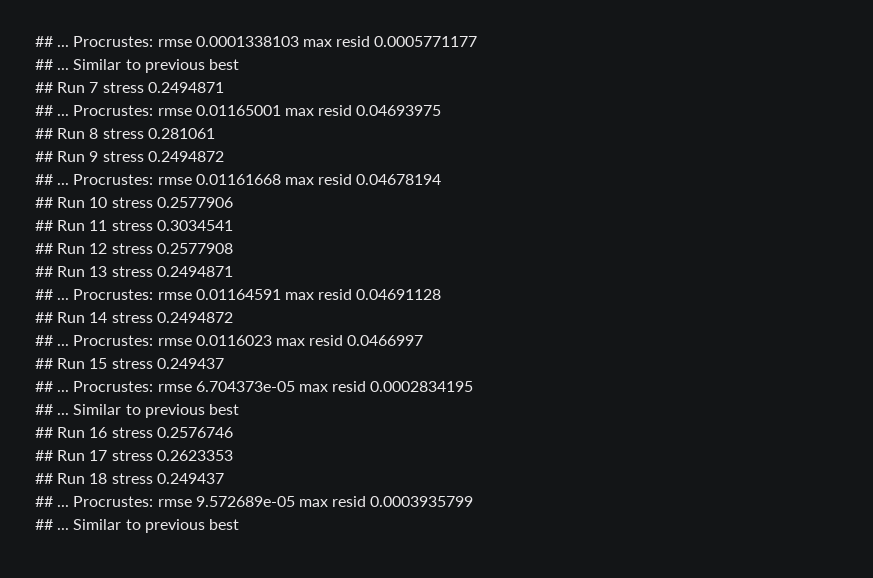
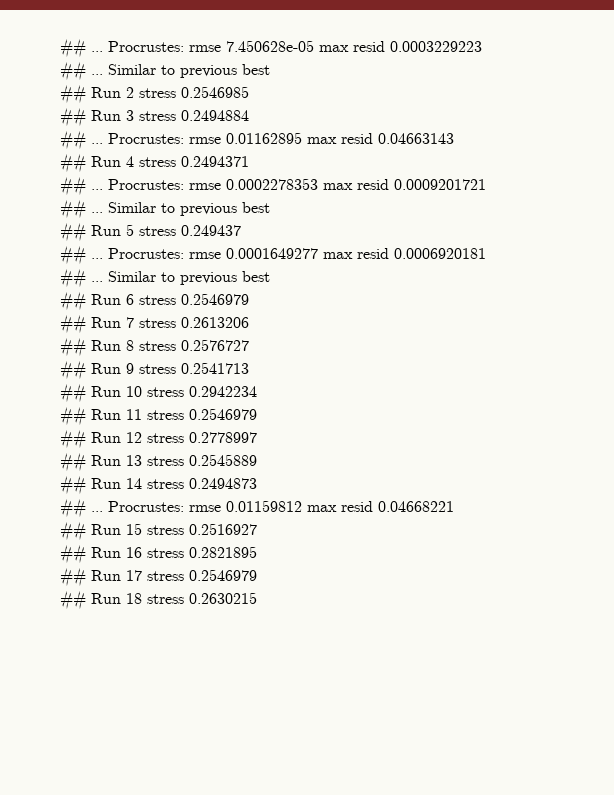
[35,36,478,47] [35,59,239,73] [35,82,224,93] [35,105,442,116] [35,128,215,139] [35,151,224,162] [35,174,442,185] [35,197,233,208] [35,220,233,231] [35,243,233,254] [35,266,233,277] [35,289,442,300] [35,312,233,323] [35,335,424,346] [35,358,224,369] [35,381,474,392] [35,404,239,418] [35,427,233,438] [35,450,233,461] [35,473,224,484] [35,496,474,507] [35,519,239,533] ## ... Procrustes: rmse 0.0001338103 max resid 0.0005771177 // ## ... Similar to previous best // ## Run 7 stress 0.2494871 // ## ... Procrustes: rmse 0.01165001 max resid 0.04693975 // ## Run 8 stress 0.281061 // ## Run 9 stress 0.2494872 // ## ... Procrustes: rmse 0.01161668 max resid 0.04678194 // ## Run 10 stress 0.2577906 // ## Run 11 stress 0.3034541 // ## Run 12 stress 0.2577908 // ## Run 13 stress 0.2494871 // ## ... Procrustes: rmse 0.01164591 max resid 0.04691128 // ## Run 14 stress 0.2494872 // ## ... Procrustes: rmse 0.0116023 max resid 0.0466997 // ## Run 15 stress 0.249437 // ## ... Procrustes: rmse 6.704373e-05 max resid 0.0002834195 // ## ... Similar to previous best // ## Run 16 stress 0.2576746 // ## Run 17 stress 0.2623353 // ## Run 18 stress 0.249437 // ## ... Procrustes: rmse 9.572689e-05 max resid 0.0003935799 // ## ... Similar to previous best -> [60,38,482,58] [60,61,270,81] [60,84,249,104] [60,107,249,127] [60,130,454,150] [60,153,249,173] [60,176,486,196] [60,199,270,219] [60,222,241,242] [60,245,486,265] [60,268,270,288] [60,291,249,311] [60,314,249,334] [60,337,249,357] [60,360,249,380] [60,383,257,403] [60,406,257,426] [60,429,257,449] [60,452,257,472] [60,475,257,495] [60,498,454,518] [60,521,257,541] [60,544,257,564] [60,567,257,587] [60,590,257,610] ## ... Procrustes: rmse 7.450628e-05 max resid 0.0003229223 // ## ... Similar to previous best // ## Run 2 stress 0.2546985 // ## Run 3 stress 0.2494884 // ## ... Procrustes: rmse 0.01162895 max resid 0.04663143 // ## Run 4 stress 0.2494371 // ## ... Procrustes: rmse 0.0002278353 max resid 0.0009201721 // ## ... Similar to previous best // ## Run 5 stress 0.249437 // ## ... Procrustes: rmse 0.0001649277 max resid 0.0006920181 // ## ... Similar to previous best // ## Run 6 stress 0.2546979 // ## Run 7 stress 0.2613206 // ## Run 8 stress 0.2576727 // ## Run 9 stress 0.2541713 // ## Run 10 stress 0.2942234 // ## Run 11 stress 0.2546979 // ## Run 12 stress 0.2778997 // ## Run 13 stress 0.2545889 // ## Run 14 stress 0.2494873 // ## ... Procrustes: rmse 0.01159812 max resid 0.04668221 // ## Run 15 stress 0.2516927 // ## Run 16 stress 0.2821895 // ## Run 17 stress 0.2546979 // ## Run 18 stress 0.2630215

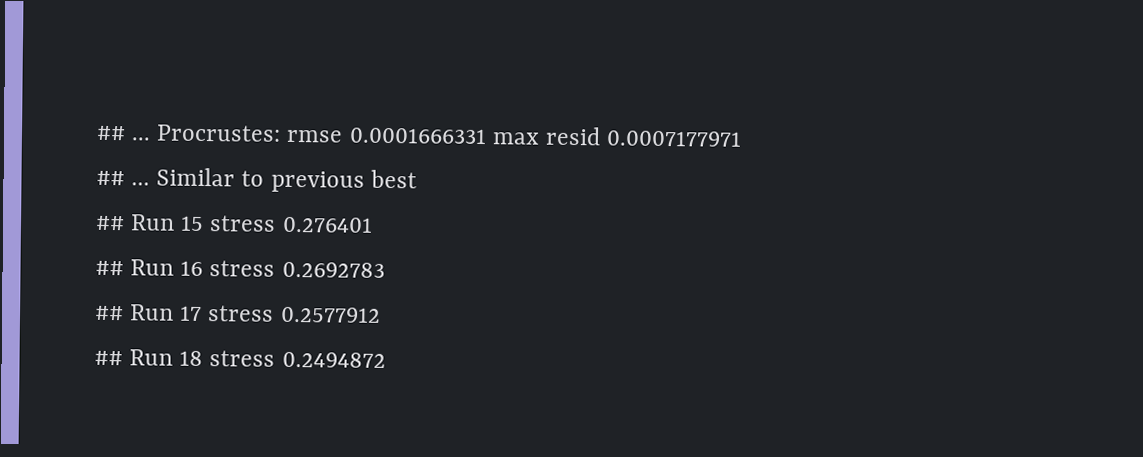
[60,38,482,58] [60,61,270,81] [60,84,249,104] [60,107,249,127] [60,130,454,150] [60,153,249,173] [60,176,486,196] [60,199,270,219] [60,222,241,242] [60,245,486,265] [60,268,270,288] [60,291,249,311] [60,314,249,334] [60,337,249,357] [60,360,249,380] [60,383,257,403] [60,406,257,426] [60,429,257,449] [60,452,257,472] [60,475,257,495] [60,498,454,518] ## ... Procrustes: rmse 7.450628e-05 max resid 0.0003229223 // ## ... Similar to previous best // ## Run 2 stress 0.2546985 // ## Run 3 stress 0.2494884 // ## ... Procrustes: rmse 0.01162895 max resid 0.04663143 // ## Run 4 stress 0.2494371 // ## ... Procrustes: rmse 0.0002278353 max resid 0.0009201721 // ## ... Similar to previous best // ## Run 5 stress 0.249437 // ## ... Procrustes: rmse 0.0001649277 max resid 0.0006920181 // ## ... Similar to previous best // ## Run 6 stress 0.2546979 // ## Run 7 stress 0.2613206 // ## Run 8 stress 0.2576727 // ## Run 9 stress 0.2541713 // ## Run 10 stress 0.2942234 // ## Run 11 stress 0.2546979 // ## Run 12 stress 0.2778997 // ## Run 13 stress 0.2545889 // ## Run 14 stress 0.2494873 // ## ... Procrustes: rmse 0.01159812 max resid 0.04668221 -> [96,124,743,147] [96,167,417,193] ## ... Procrustes: rmse 0.0001666331 max resid 0.0007177971 // ## ... Similar to previous best
[189,523,257,535] 0.2516927 -> [281,216,373,233] 0.276401
[189,546,257,558] 0.2821895 -> [281,261,385,278] 0.2692783
[189,569,257,581] 0.2546979 -> [279,306,381,323] 0.2577912
[189,592,257,604] 0.2630215 -> [281,351,386,368] 0.2494872

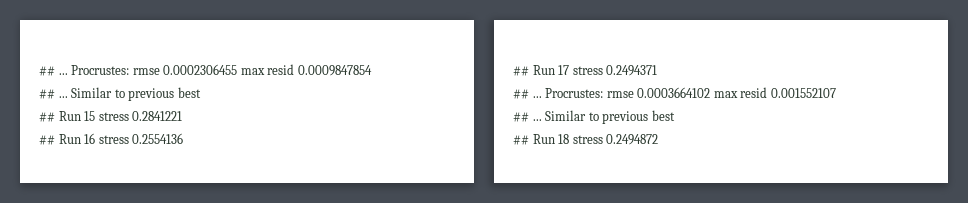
[96,124,743,147] ## ... Procrustes: rmse 0.0001666331 max resid 0.0007177971 -> [39,64,372,76] ## ... Procrustes: rmse 0.0002306455 max resid 0.0009847854
[281,216,373,233] 0.276401 -> [132,111,183,121] 0.2841221
[281,261,385,278] 0.2692783 -> [132,133,184,144] 0.2554136
[279,306,381,323] 0.2577912 -> [606,65,658,76] [513,87,836,99] [513,110,675,124] 0.2494371 // ## ... Procrustes: rmse 0.0003664102 max resid 0.001552107 // ## ... Similar to previous best

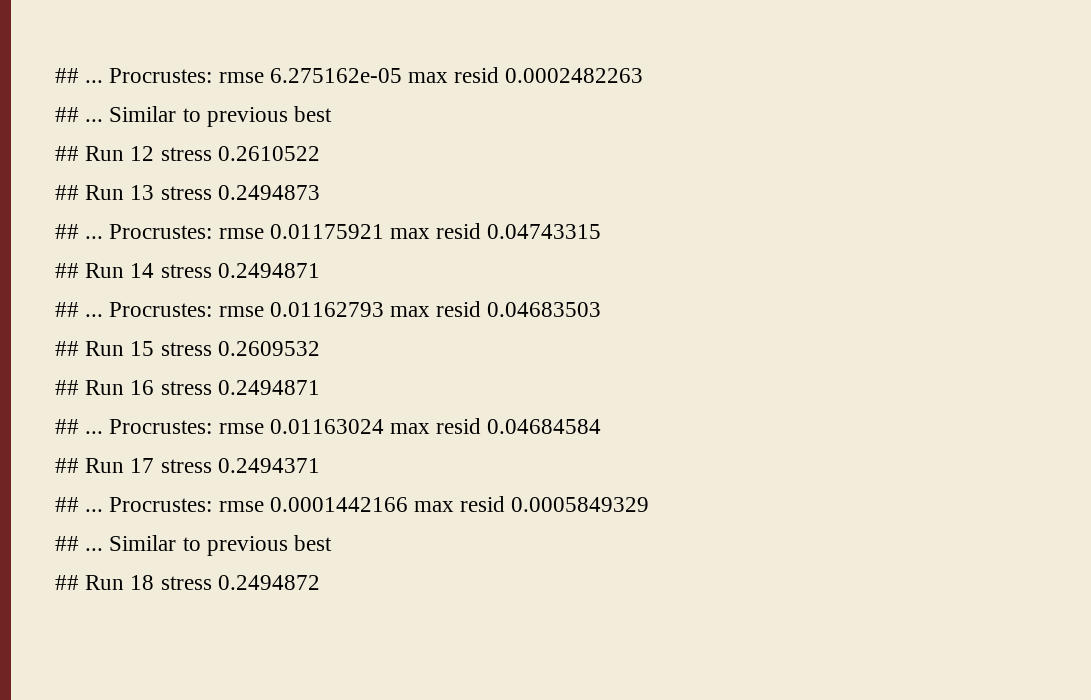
[39,64,372,76] [39,87,201,101] ## ... Procrustes: rmse 0.0002306455 max resid 0.0009847854 // ## ... Similar to previous best -> [55,67,644,83] [55,106,333,127] [55,146,320,161] [55,185,320,200] [55,223,602,239] [55,263,320,278] [55,301,602,317] ## ... Procrustes: rmse 6.275162e-05 max resid 0.0002482263 // ## ... Similar to previous best // ## Run 12 stress 0.2610522 // ## Run 13 stress 0.2494873 // ## ... Procrustes: rmse 0.01175921 max resid 0.04743315 // ## Run 14 stress 0.2494871 // ## ... Procrustes: rmse 0.01162793 max resid 0.04683503
[132,111,183,121] 0.2841221 -> [217,341,320,356] 0.2609532
[132,133,184,144] 0.2554136 -> [217,380,320,395] [55,418,602,434] 0.2494871 // ## ... Procrustes: rmse 0.01163024 max resid 0.04684584
[637,87,836,98] 0.0003664102 max resid 0.001552107 -> [269,496,650,512] 0.0001442166 max resid 0.0005849329

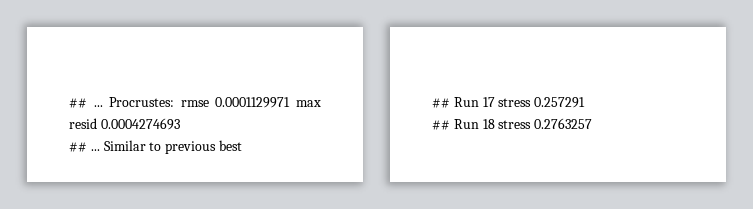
[55,67,644,83] [55,106,333,127] [55,146,320,161] [55,185,320,200] [55,223,602,239] [55,263,320,278] [55,301,602,317] [55,341,320,356] [55,380,320,395] [55,418,602,434] [55,458,320,473] [55,496,650,512] [55,535,333,556] ## ... Procrustes: rmse 6.275162e-05 max resid 0.0002482263 // ## ... Similar to previous best // ## Run 12 stress 0.2610522 // ## Run 13 stress 0.2494873 // ## ... Procrustes: rmse 0.01175921 max resid 0.04743315 // ## Run 14 stress 0.2494871 // ## ... Procrustes: rmse 0.01162793 max resid 0.04683503 // ## Run 15 stress 0.2609532 // ## Run 16 stress 0.2494871 // ## ... Procrustes: rmse 0.01163024 max resid 0.04684584 // ## Run 17 stress 0.2494371 // ## ... Procrustes: rmse 0.0001442166 max resid 0.0005849329 // ## ... Similar to previous best -> [69,97,321,108] [69,118,180,130] [69,140,242,154] [432,97,586,108] ## ... Procrustes: rmse 0.0001129971 max resid 0.0004274693 // ## ... Similar to previous best // ## Run 17 stress 0.257291
[217,575,320,590] 0.2494872 -> [534,118,593,129] 0.2763257

